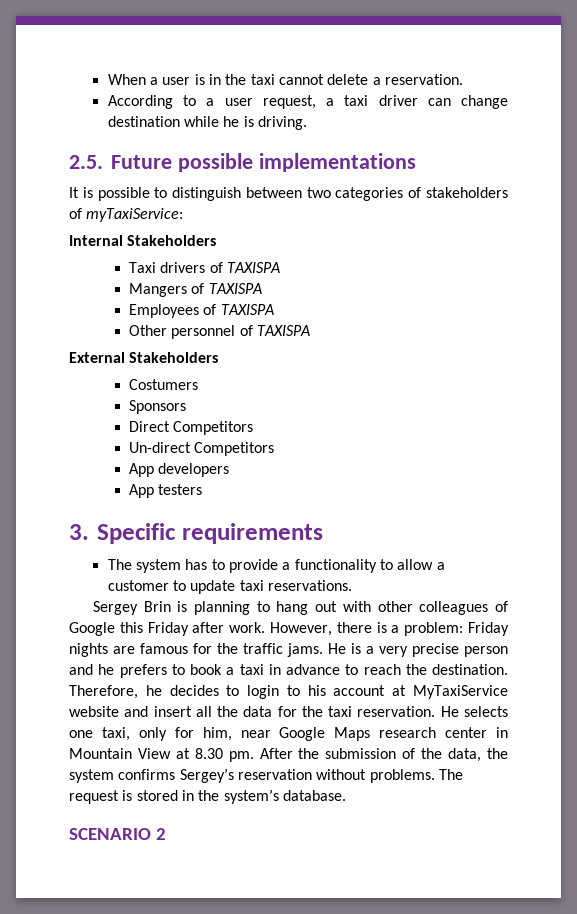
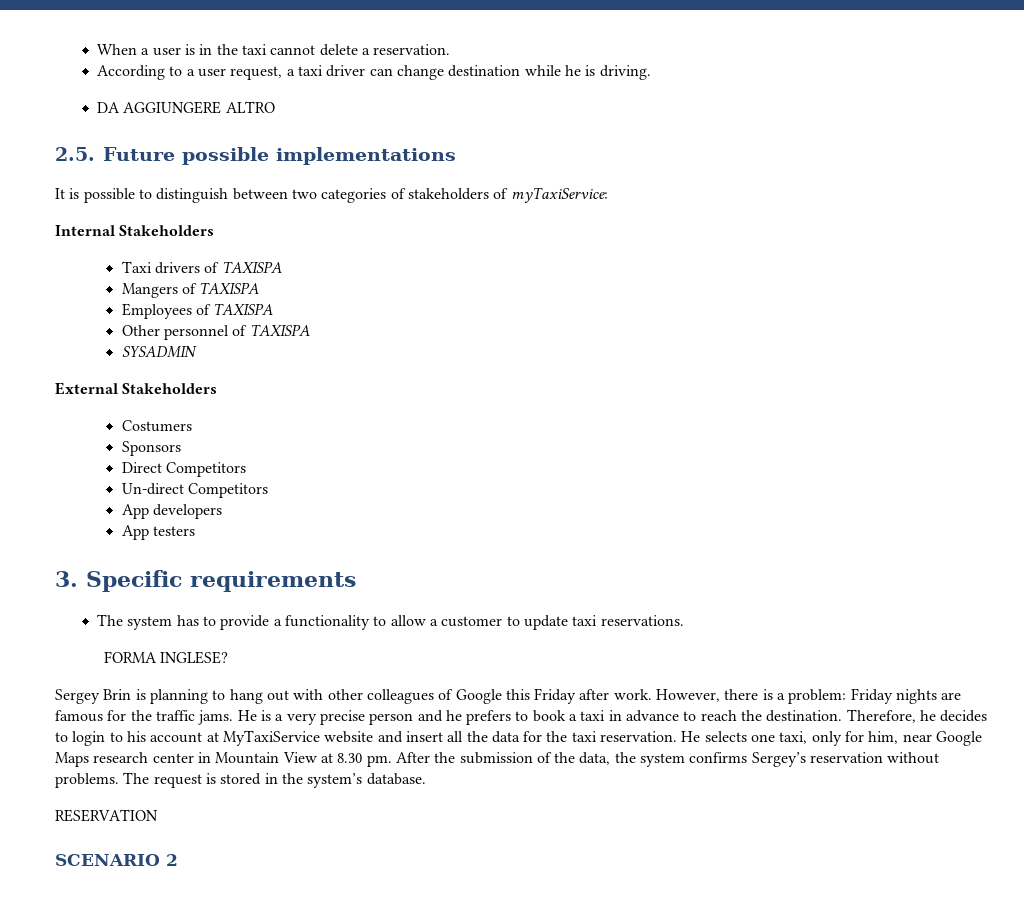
(308, 123) none -> [97,101,275,114] // DA AGGIUNGERE ALTRO
(310, 330) none -> [121,346,197,358] // SYSADMIN
(353, 585) none -> [104,651,229,664] // FORMA INGLESE?
(346, 795) none -> [55,809,158,822] // RESERVATION

